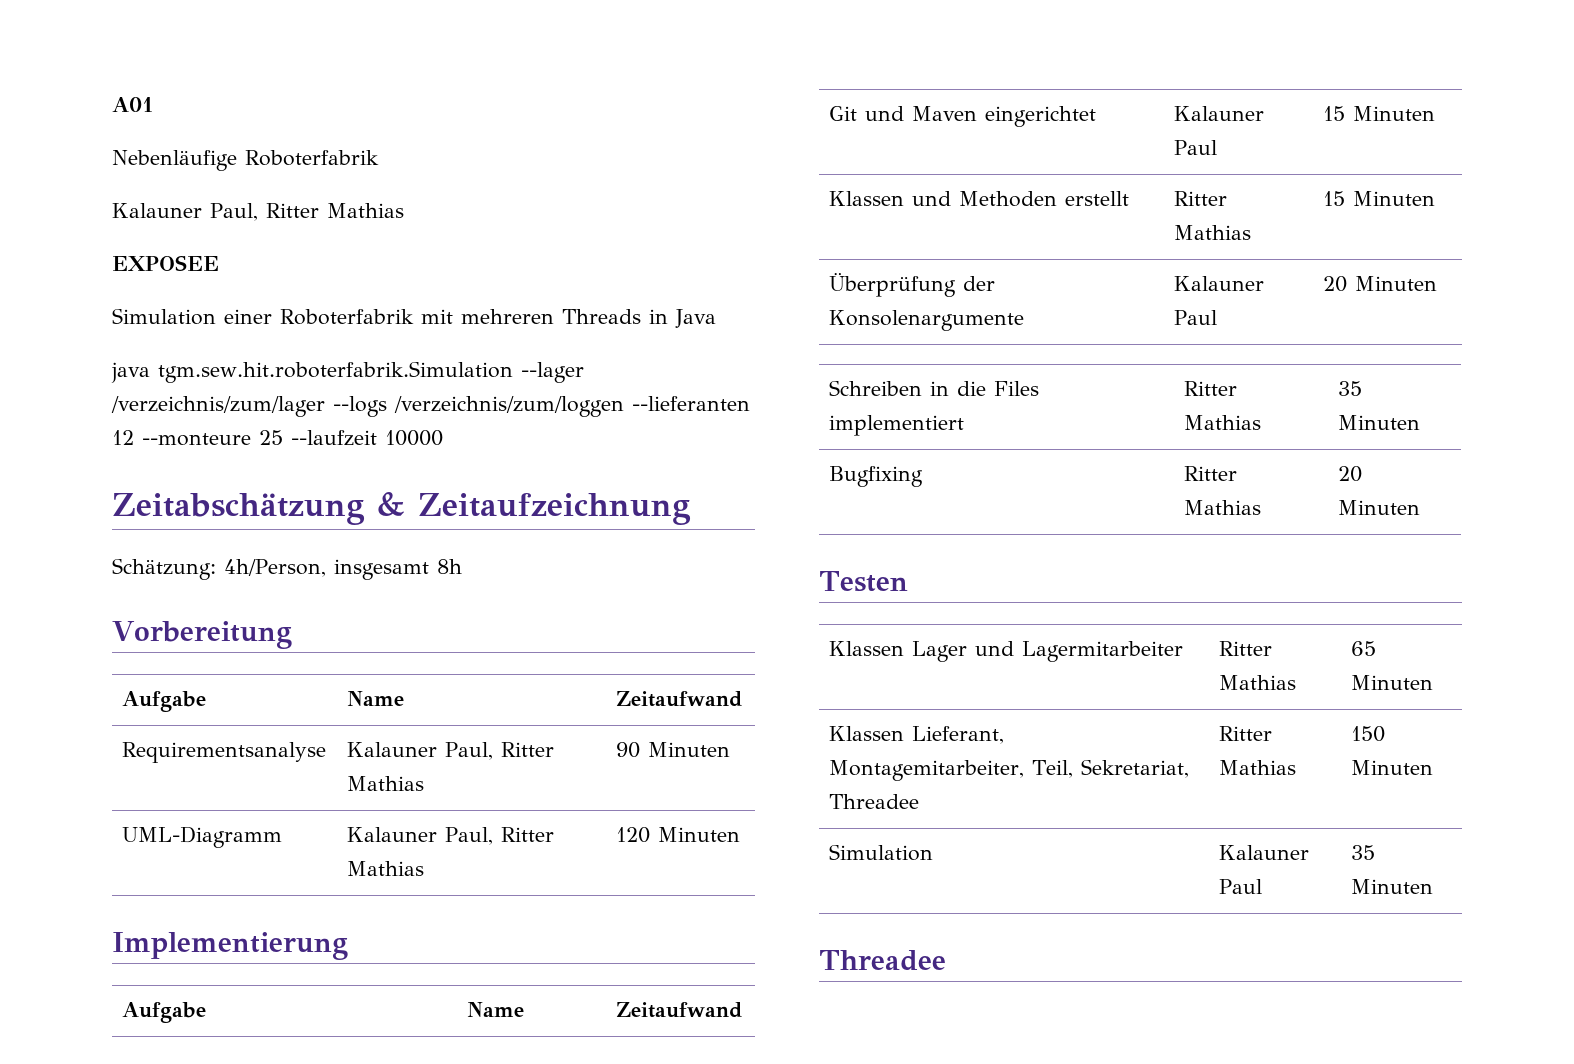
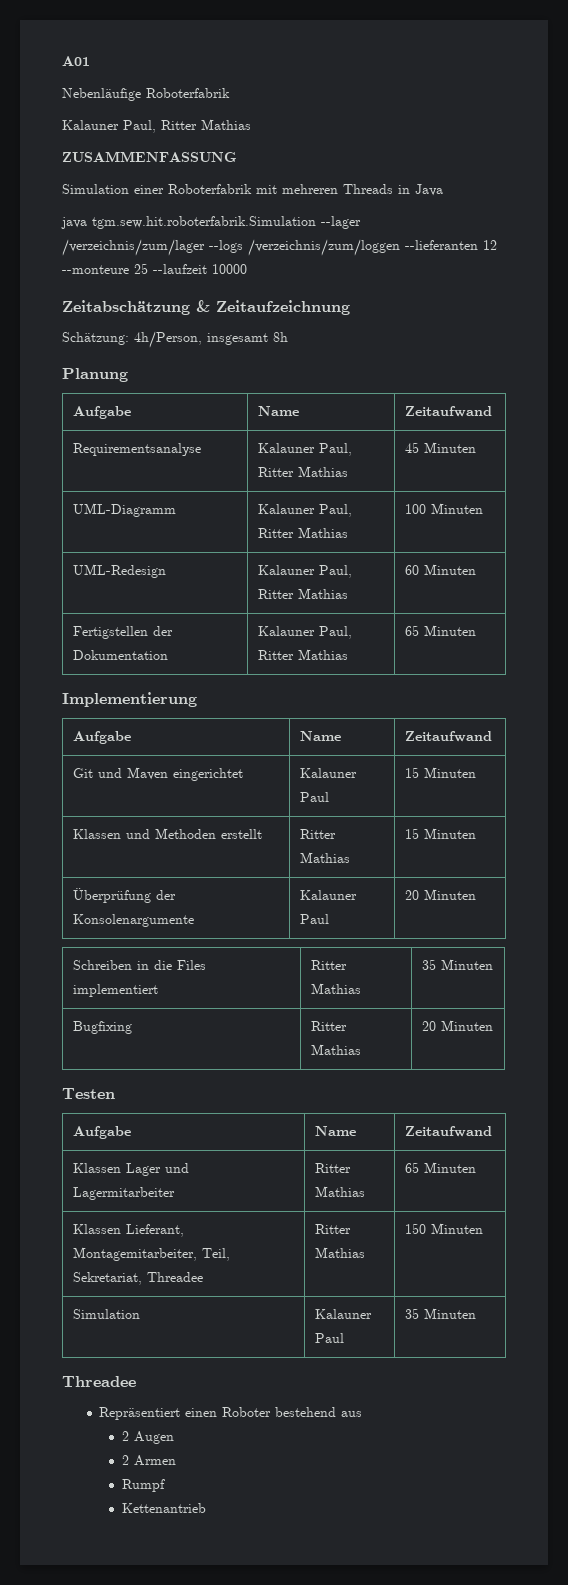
[112,255,219,271] EXPOSEE -> [62,151,237,162] ZUSAMMENFASSUNG
[112,621,292,649] Vorbereitung -> [62,368,128,382] Planung
[616,742,641,758] 90 -> [405,442,420,453] 45
[616,827,651,843] 120 -> [405,503,484,514] [73,564,167,578] [258,565,353,578] [258,588,349,599] [405,564,477,575] [73,626,174,639] [73,650,169,660] [258,626,353,639] [258,649,349,660] [405,625,420,636] 100 Minuten // UML-Redesign | Kalauner Paul, Ritter Mathias | 60 Minuten // Fertigstellen der Dokumentation | Kalauner Paul, Ritter Mathias | 65
(908, 581) none -> [73,1126,132,1139] [315,1126,357,1136] [405,1126,493,1137] // Aufgabe | Name | Zeitaufwand
(946, 960) none -> [99,1407,363,1420] [121,1431,174,1444] [121,1455,176,1466] [121,1479,165,1492] [121,1503,206,1513] // Repräsentiert einen Roboter bestehend aus // 2 Augen // 2 Armen // Rumpf // Kettenantrieb

